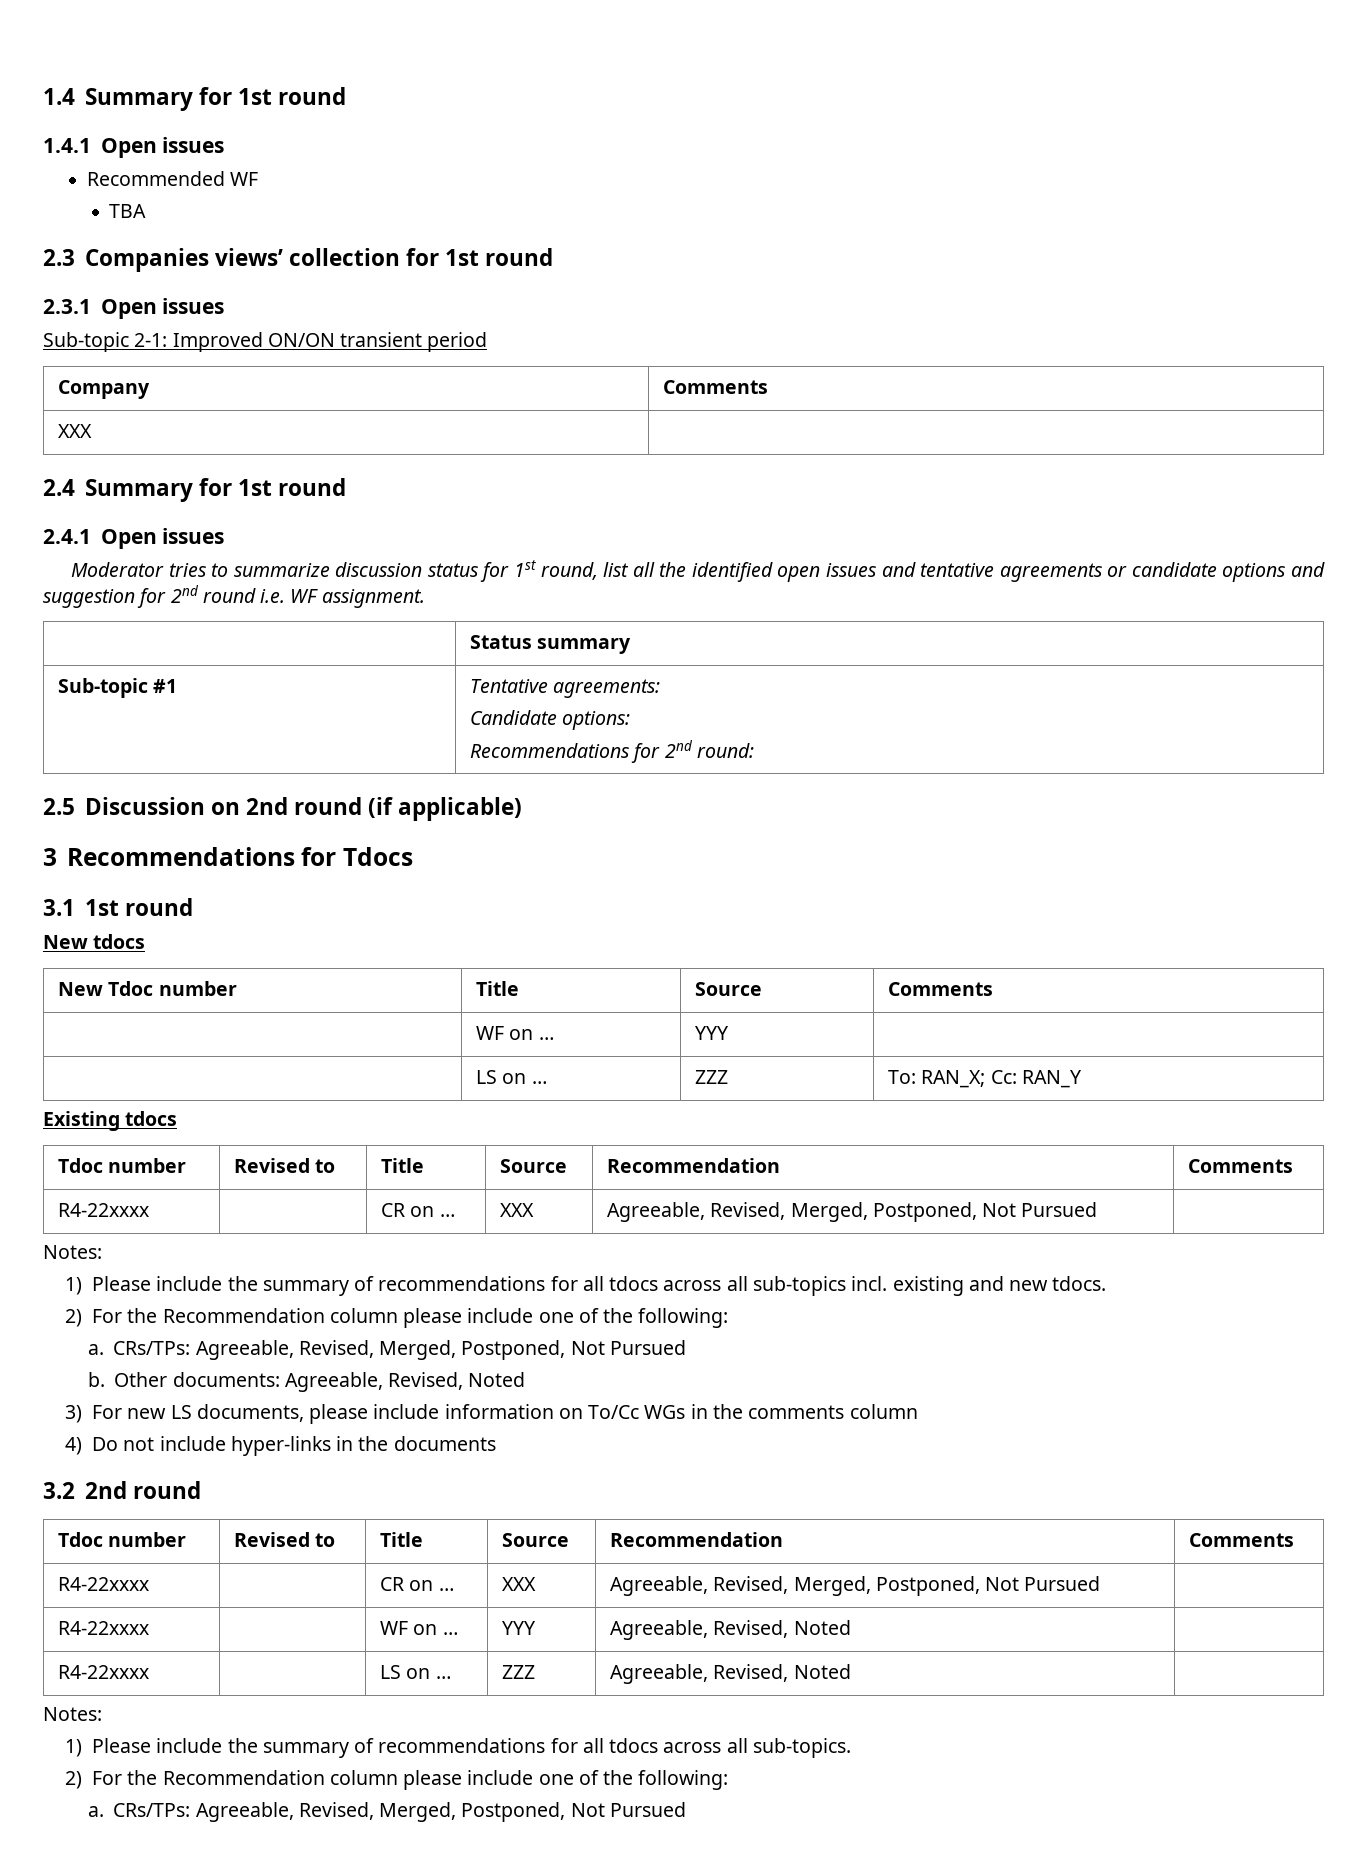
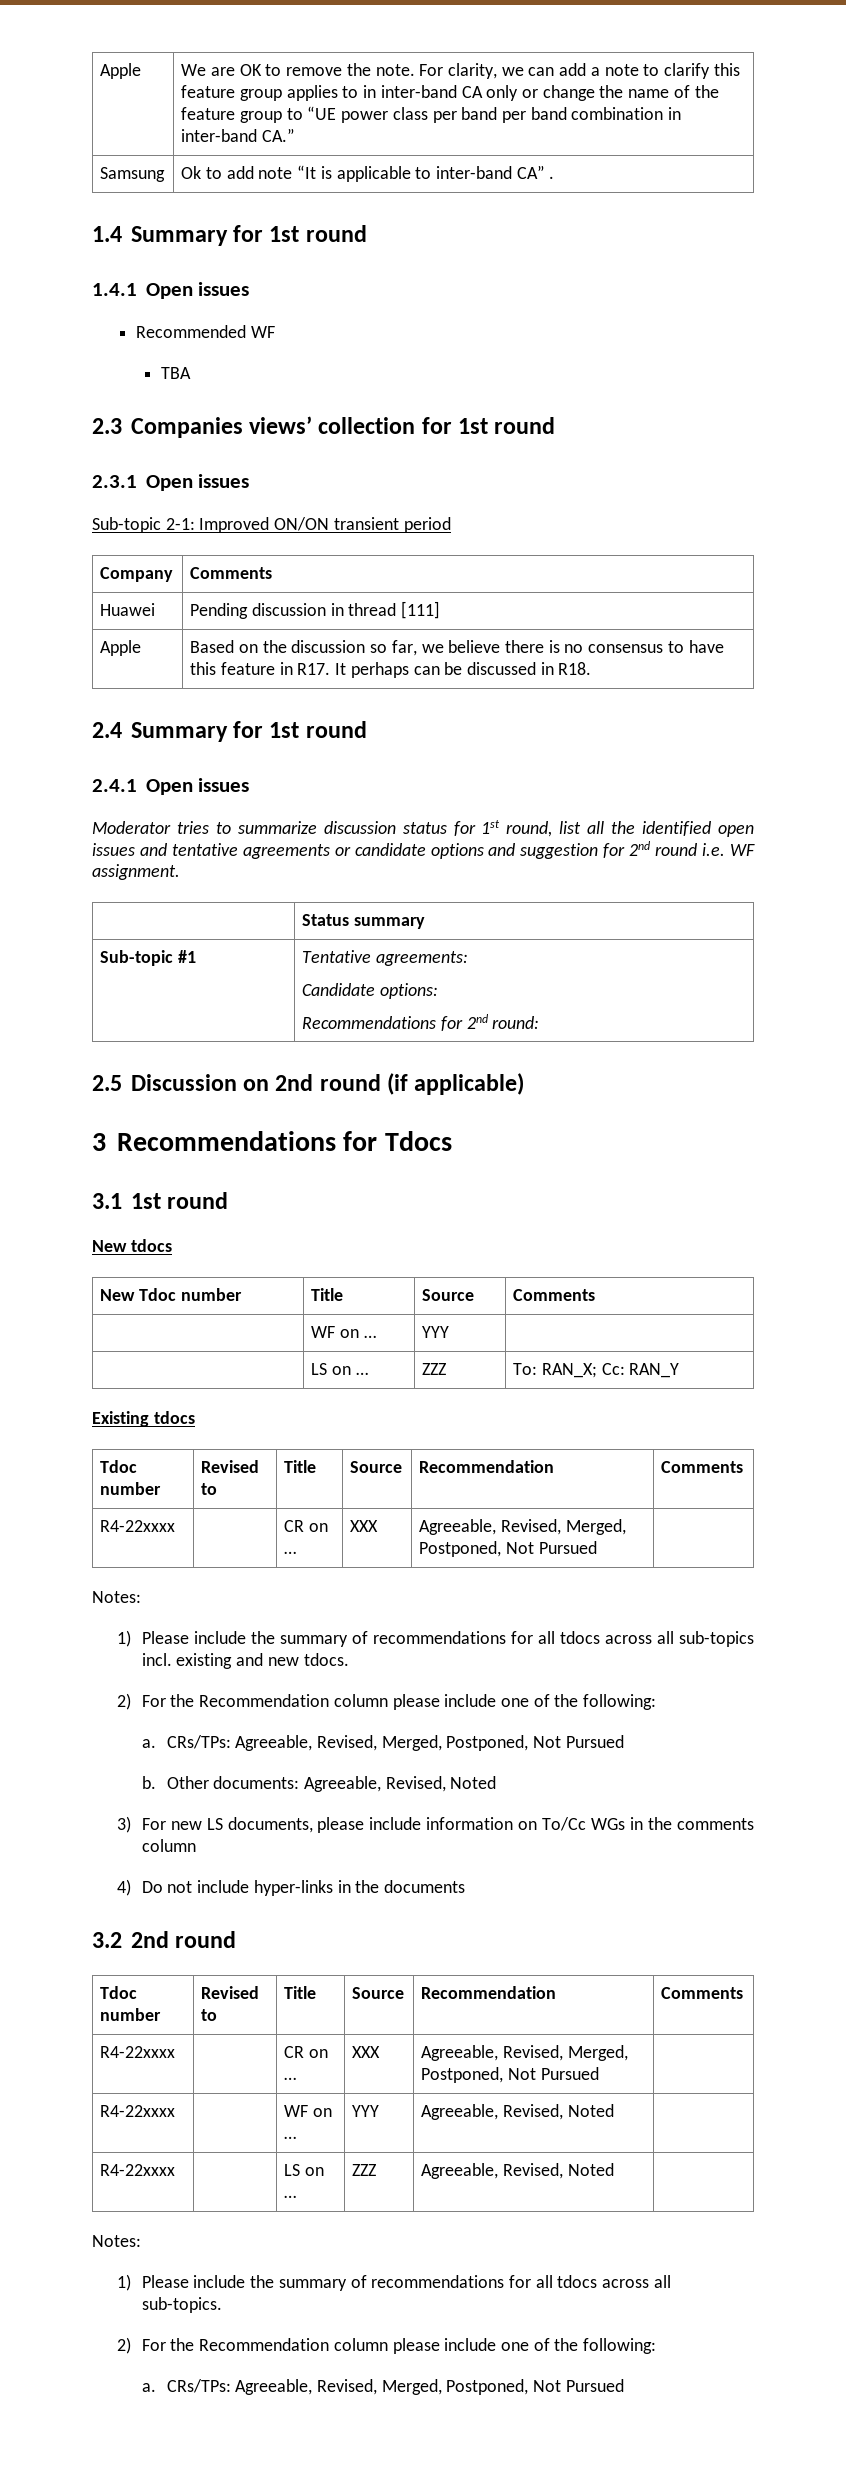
(43, 96) none -> [100,63,142,79] [181,63,740,79] [181,85,719,101] [181,106,682,123] [181,128,295,142] [100,167,166,182] [181,165,555,182] Apple | We are OK to remove the note. For clarity, we can add a note to clarify this feature group applies to in inter-band CA only or change the name of the feature group to “UE power class per band per band combination in inter-band CA.” // Samsung | Ok to add note “It is applicable to inter-band CA” . //
[58,424,93,438] XXX | -> [100,603,156,616] [190,601,441,619] [100,640,142,656] [190,640,724,656] [190,662,592,678] Huawei | Pending discussion in thread [111] // Apple | Based on the discussion so far, we believe there is no consensus to have this feature in R17. It perhaps can be discussed in R18.

